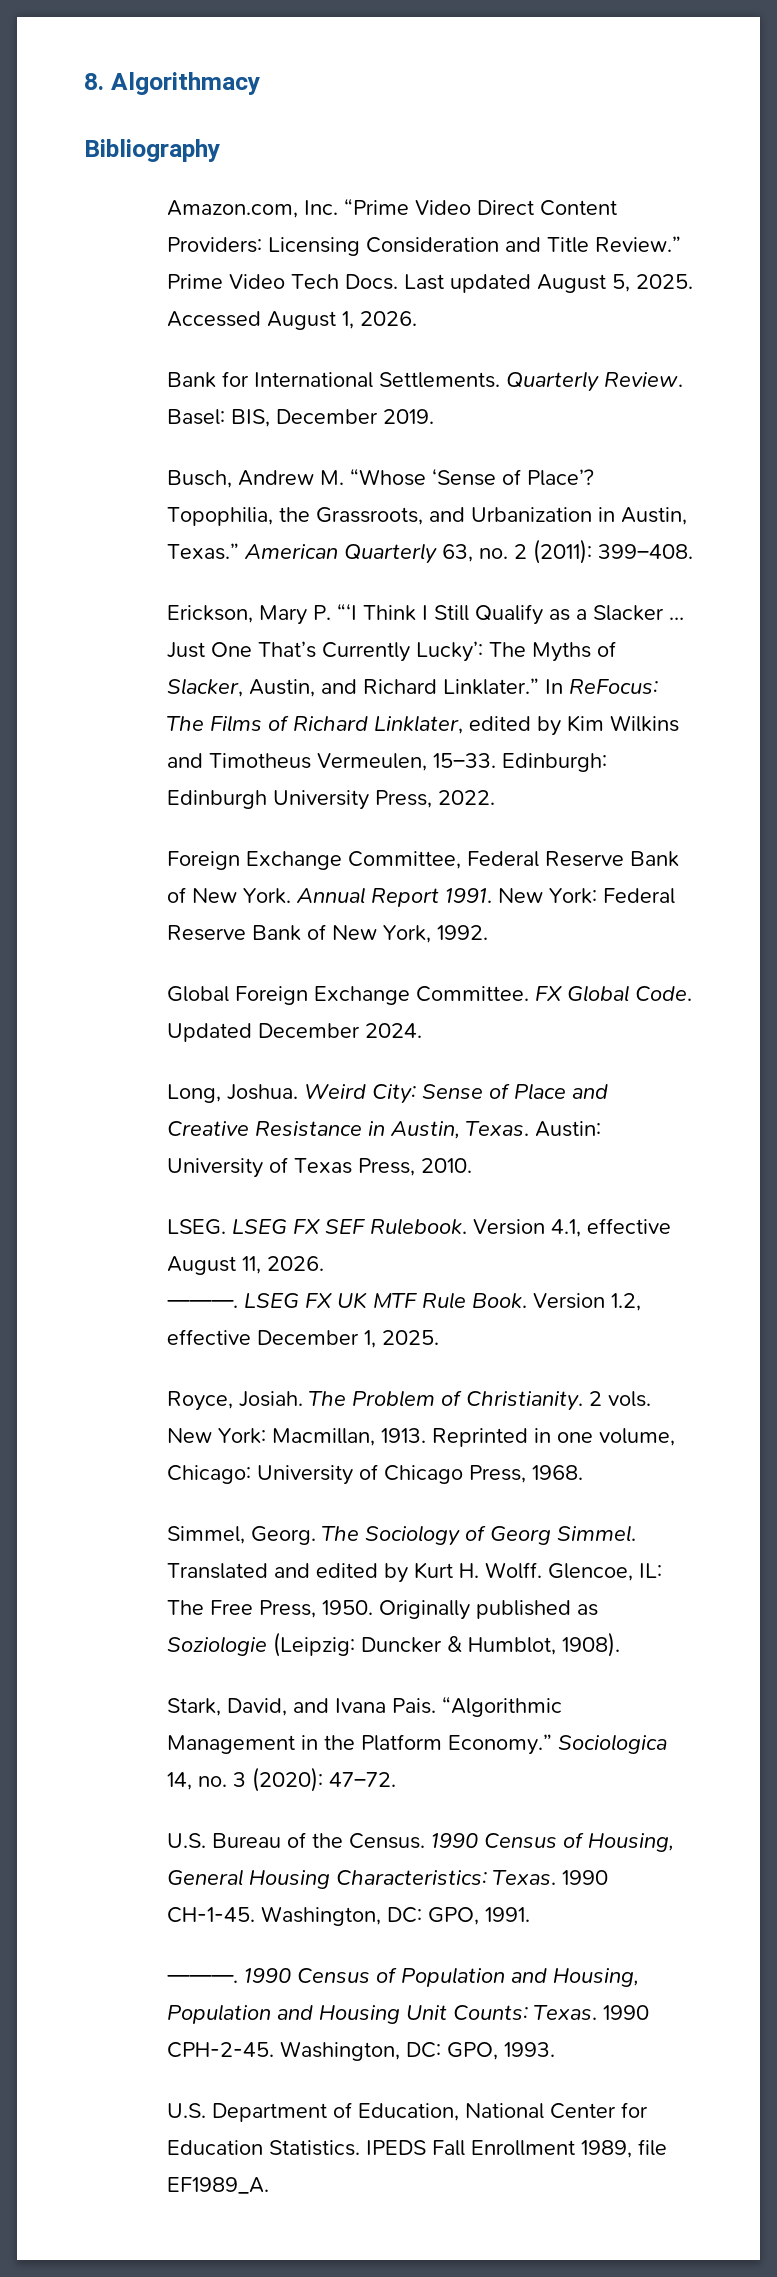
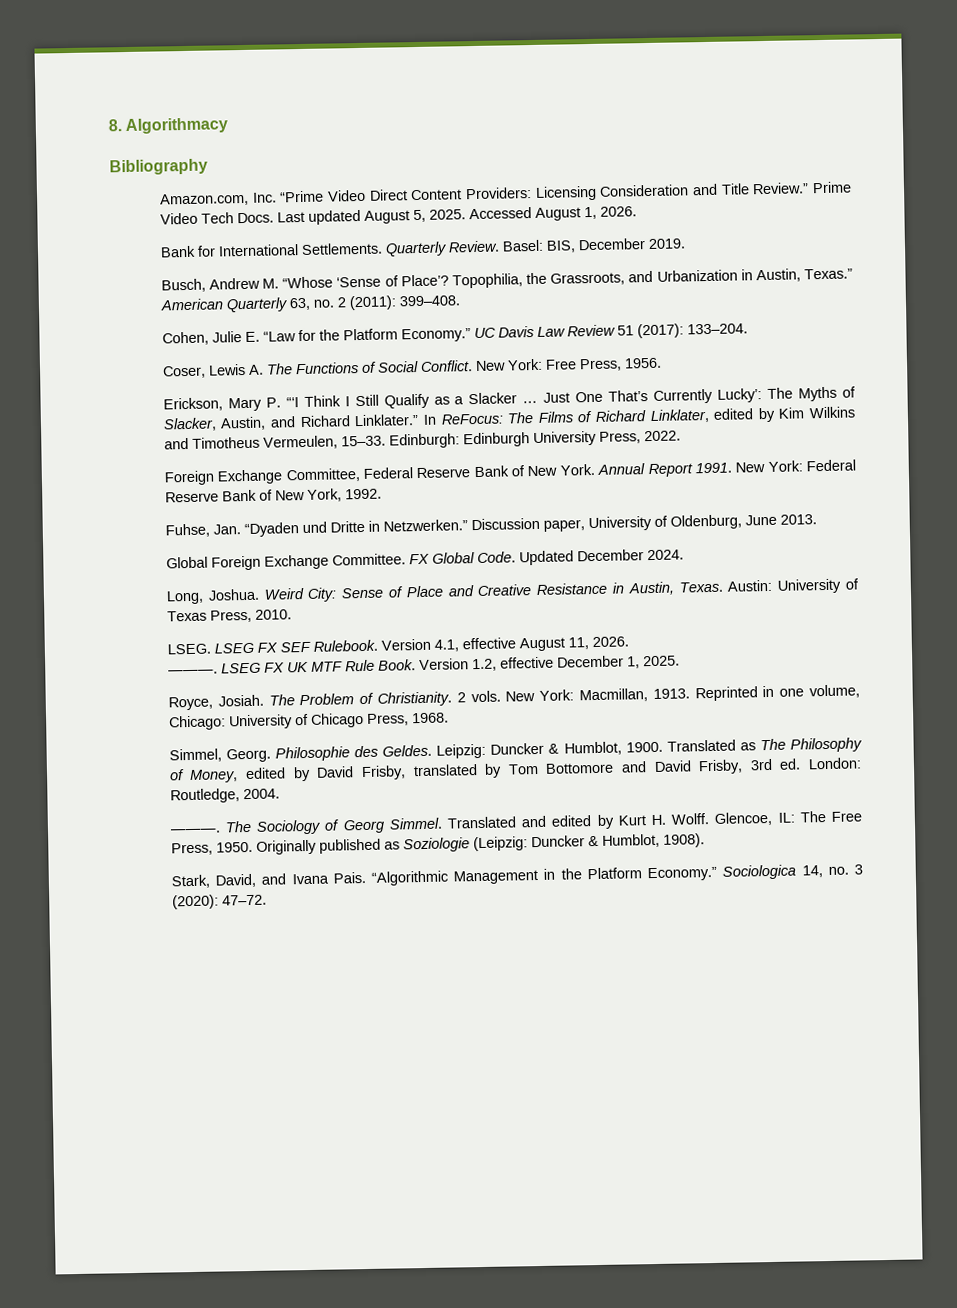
(693, 551) none -> [161,323,748,346] [161,357,662,379] // Cohen, Julie E. “Law for the Platform Economy.” UC Davis Law Review 51 (2017): 133–204. // Coser, Lewis A. The Functions of Social Conflict. New York: Free Press, 1956.
(488, 932) none -> [164,514,817,538] // Fuhse, Jan. “Dyaden und Dritte in Netzwerken.” Discussion paper, University of Oldenburg, June 2013.
(316, 1535) none -> [275,737,862,762] [168,757,863,784] [169,788,280,804] [169,828,221,834] Philosophie des Geldes. Leipzig: Duncker & Humblot, 1900. Translated as The Philosophy of Money, edited by David Frisby, translated by Tom Bottomore and David Frisby, 3rd ed. London: Routledge, 2004. // ———.
[166,1832,674,1852] [166,1869,608,1889] [166,1906,530,1926] [166,1967,639,1987] [166,2004,649,2024] [166,2041,555,2061] [166,2102,648,2122] [166,2139,667,2158] [166,2177,269,2194] // U.S. Bureau of the Census. 1990 Census of Housing, General Housing Characteristics: Texas. 1990 CH-1-45. Washington, DC: GPO, 1991. // ———. 1990 Census of Population and Housing, Population and Housing Unit Counts: Texas. 1990 CPH-2-45. Washington, DC: GPO, 1993. // U.S. Department of Education, National Center for Education Statistics. IPEDS Fall Enrollment 1989, file EF1989_A. -> (267, 900) none

